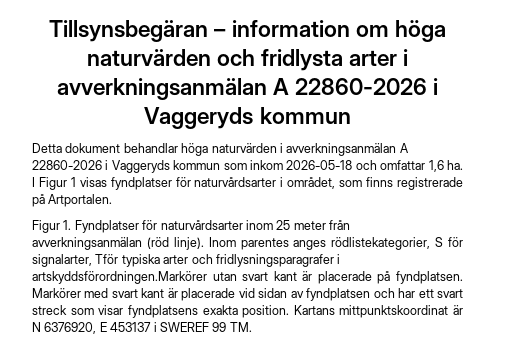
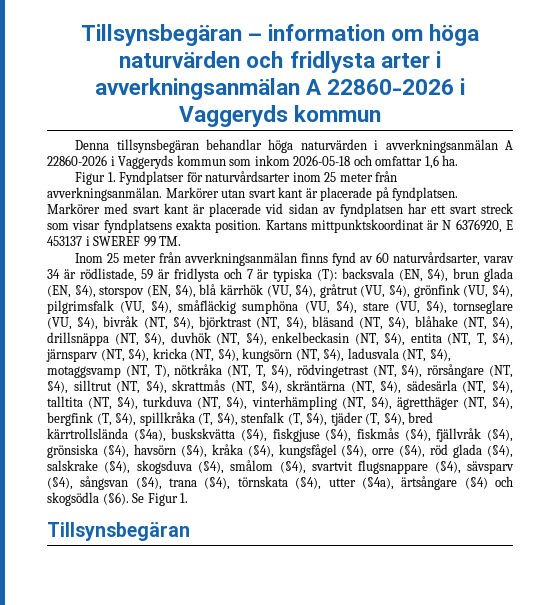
[32,143,121,153] Detta dokument -> [75,139,199,153] Denna tillsynsbegäran
[32,177,464,190] [32,194,113,207] I Figur 1 visas fyndplatser för naturvårdsarter i området, som finns registrerade på Artportalen. -> (459, 160) none
[32,237,463,250] [32,254,341,267] [32,271,207,284] avverkningsanmälan (röd linje). Inom parentes anges rödlistekategorier, S för signalarter, Tför typiska arter och fridlysningsparagrafer i artskyddsförordningen.Markörer -> [47,187,219,201] avverkningsanmälan. Markörer
[373,288,395,298] och -> (403, 210) none
(252, 327) none -> [75,252,514,266] [47,268,514,282] [47,284,514,298] [47,300,514,314] [47,316,513,330] [47,332,513,346] [46,348,451,362] [47,364,513,378] [47,380,513,394] [47,396,513,410] [47,412,434,426] [47,428,513,442] [47,444,513,458] [47,460,514,474] [47,476,513,490] [47,492,189,506] [47,522,190,541] // Inom 25 meter från avverkningsanmälan finns fynd av 60 naturvårdsarter, varav 34 är rödlistade, 59 är fridlysta och 7 är typiska (T): backsvala (EN, §4), brun glada (EN, §4), storspov (EN, §4), blå kärrhök (VU, §4), gråtrut (VU, §4), grönfink (VU, §4), pilgrimsfalk (VU, §4), småfläckig sumphöna (VU, §4), stare (VU, §4), tornseglare (VU, §4), bivråk (NT, §4), björktrast (NT, §4), bläsand (NT, §4), blåhake (NT, §4), drillsnäppa (NT, §4), duvhök (NT, §4), enkelbeckasin (NT, §4), entita (NT, T, §4), järnsparv (NT, §4), kricka (NT, §4), kungsörn (NT, §4), ladusvala (NT, §4), motaggsvamp (NT, T), nötkråka (NT, T, §4), rödvingetrast (NT, §4), rörsångare (NT, §4), silltrut (NT, §4), skrattmås (NT, §4), skräntärna (NT, §4), sädesärla (NT, §4), talltita (NT, §4), turkduva (NT, §4), vinterhämpling (NT, §4), ägretthäger (NT, §4), bergfink (T, §4), spillkråka (T, §4), stenfalk (T, §4), tjäder (T, §4), bred kärrtrollslända (§4a), buskskvätta (§4), fiskgjuse (§4), fiskmås (§4), fjällvråk (§4), grönsiska (§4), havsörn (§4), kråka (§4), kungsfågel (§4), orre (§4), röd glada (§4), salskrake (§4), skogsduva (§4), smålom (§4), svartvit flugsnappare (§4), sävsparv (§4), sångsvan (§4), trana (§4), törnskata (§4), utter (§4a), ärtsångare (§4) och skogsödla (§6). Se Figur 1. // Tillsynsbegäran

